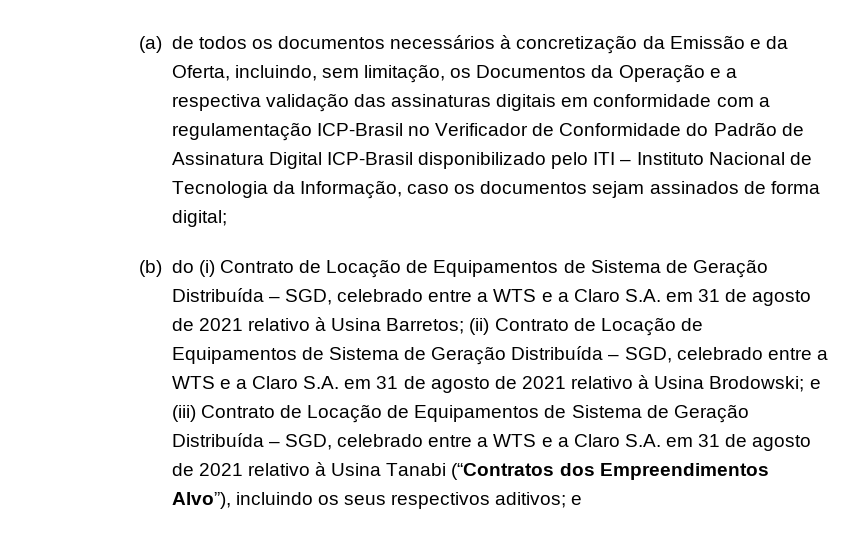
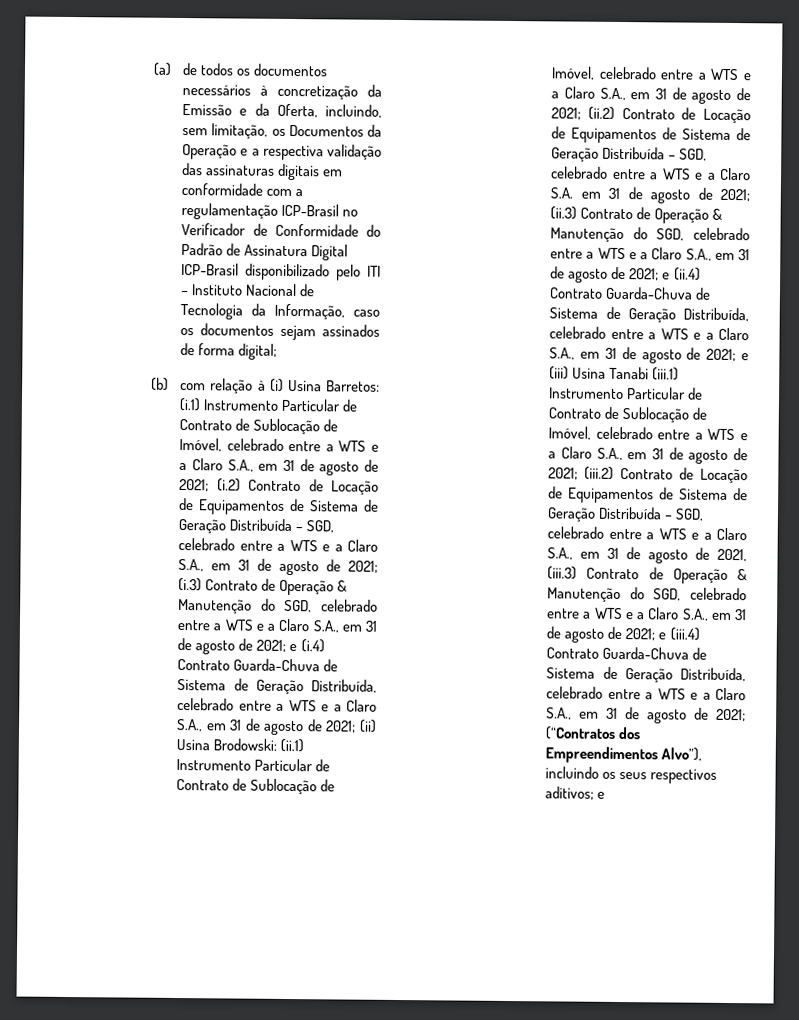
[171,260,215,277] do (i) -> [180,378,380,394] [179,398,359,412] [179,418,339,435] [179,438,379,452] [179,458,379,476] [179,478,379,495] [178,497,379,515] [178,518,335,534] [178,537,378,552] [178,558,378,576] [178,577,349,596] [178,598,378,614] [177,618,377,633] [177,637,325,655] [177,658,339,672] [177,678,377,695] [177,697,377,712] [176,718,377,736] [176,738,305,753] [176,758,331,772] [176,778,336,795] [551,66,751,81] [551,86,751,104] [551,106,615,120] com relação à (i) Usina Barretos: (i.1) Instrumento Particular de Contrato de Sublocação de Imóvel, celebrado entre a WTS e a Claro S.A., em 31 de agosto de 2021; (i.2) Contrato de Locação de Equipamentos de Sistema de Geração Distribuída – SGD, celebrado entre a WTS e a Claro S.A., em 31 de agosto de 2021; (i.3) Contrato de Operação & Manutenção do SGD, celebrado entre a WTS e a Claro S.A., em 31 de agosto de 2021; e (i.4) Contrato Guarda-Chuva de Sistema de Geração Distribuída, celebrado entre a WTS e a Claro S.A., em 31 de agosto de 2021; (ii) Usina Brodowski: (ii.1) Instrumento Particular de Contrato de Sublocação de Imóvel, celebrado entre a WTS e a Claro S.A., em 31 de agosto de 2021; (ii.2)
[198,317,490,335] 2021 relativo à Usina Barretos; (ii) -> [720,188,750,202] [550,206,724,224] [550,227,750,243] [550,247,750,261] [550,266,701,283] [549,286,712,300] [549,306,749,323] [549,326,749,341] [549,347,749,364] [549,366,680,381] [549,387,704,400] [548,406,708,423] [548,426,748,441] [548,446,748,464] [548,466,615,480] 2021; (ii.3) Contrato de Operação & Manutenção do SGD, celebrado entre a WTS e a Claro S.A., em 31 de agosto de 2021; e (ii.4) Contrato Guarda-Chuva de Sistema de Geração Distribuída, celebrado entre a WTS e a Claro S.A., em 31 de agosto de 2021; e (iii) Usina Tanabi (iii.1) Instrumento Particular de Contrato de Sublocação de Imóvel, celebrado entre a WTS e a Claro S.A., em 31 de agosto de 2021; (iii.2)
[303,375,821,393] [171,404,749,423] [171,433,812,451] [171,462,447,476] S.A. em 31 de agosto de 2021 relativo à Usina Brodowski; e (iii) Contrato de Locação de Equipamentos de Sistema de Geração Distribuída – SGD, celebrado entre a WTS e a Claro S.A. em 31 de agosto de 2021 relativo à Usina Tanabi -> [547,547,747,564] [547,566,748,584] [547,587,747,603] [547,607,747,621] [546,626,700,643] [546,646,708,660] [546,666,746,683] [546,686,746,701] [546,707,746,724] S.A., em 31 de agosto de 2021, (iii.3) Contrato de Operação & Manutenção do SGD, celebrado entre a WTS e a Claro S.A., em 31 de agosto de 2021; e (iii.4) Contrato Guarda-Chuva de Sistema de Geração Distribuída, celebrado entre a WTS e a Claro S.A., em 31 de agosto de 2021;

